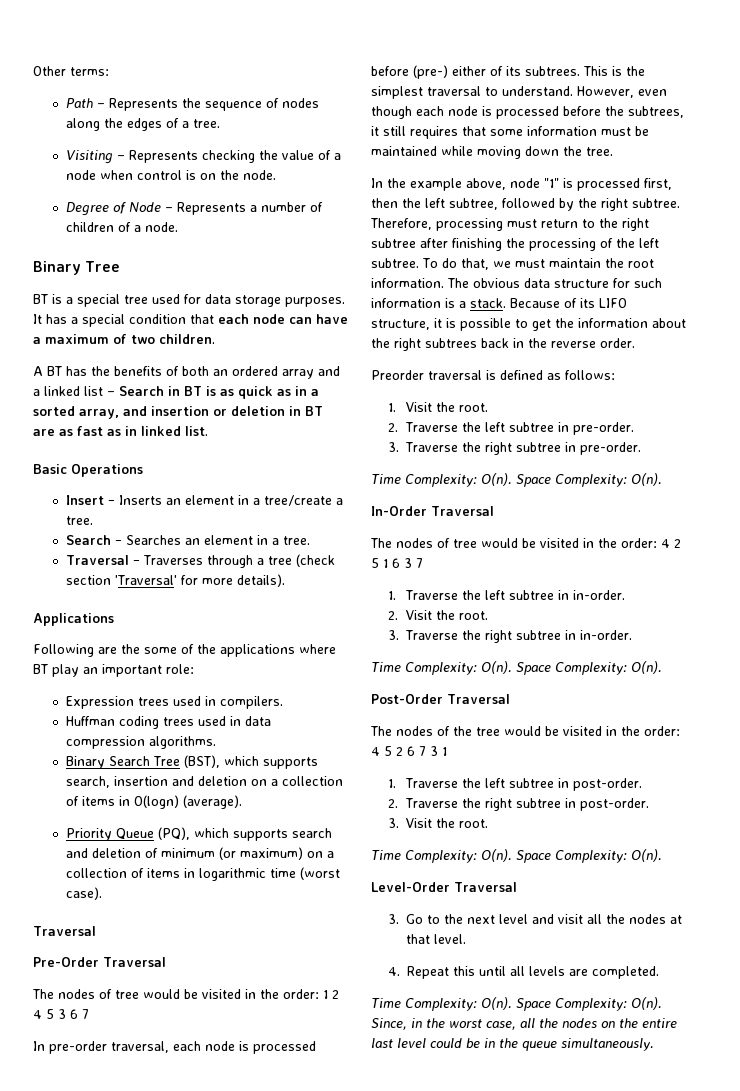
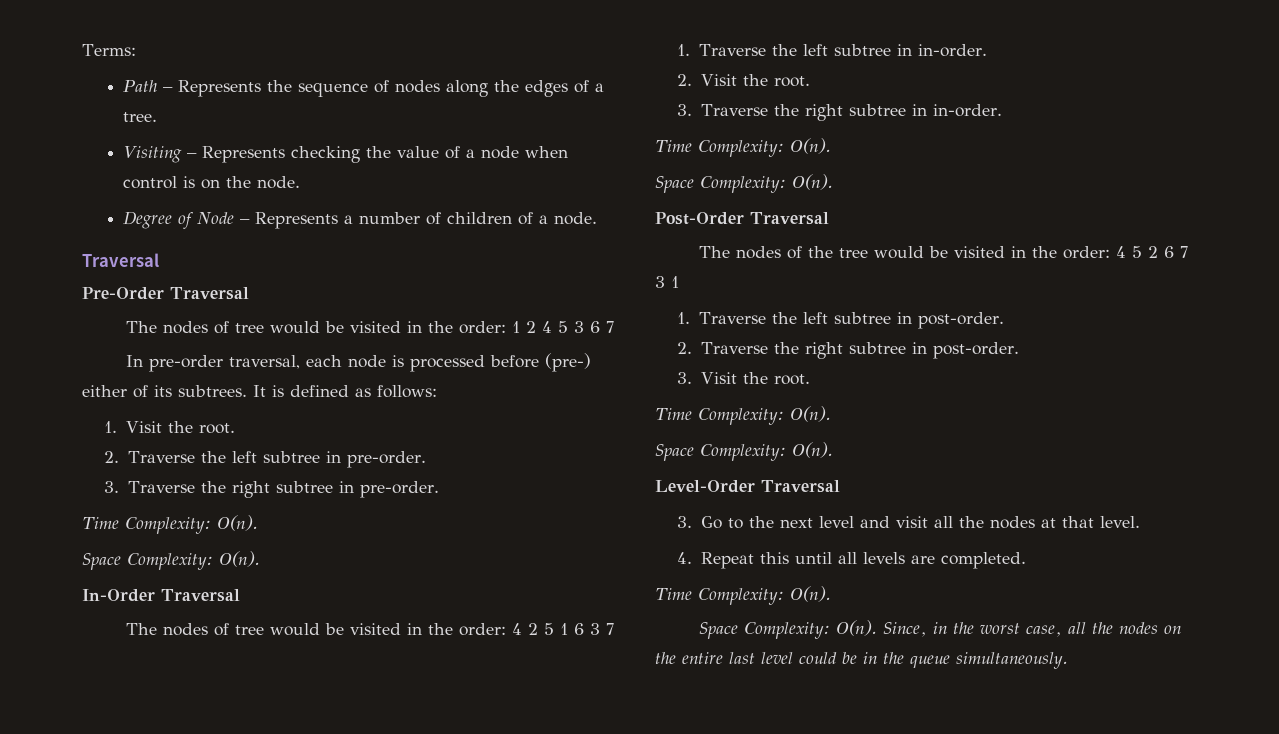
[33,66,109,76] Other terms: -> [82,44,136,56] Terms:
[33,261,121,275] [33,294,345,307] [33,314,348,327] [33,334,215,344] [33,366,340,379] [33,386,319,399] [33,406,323,419] [33,426,208,436] [33,464,143,477] [65,495,343,506] [65,516,93,525] [65,535,310,545] [65,554,335,568] [65,574,285,587] [33,613,114,626] [33,644,336,657] [33,664,194,677] [65,696,283,709] [65,716,271,729] [65,736,216,749] [65,755,318,769] [65,776,343,788] [65,795,242,809] [65,827,332,841] [65,847,334,860] [65,867,340,881] [65,887,102,900] // Binary Tree // BT is a special tree used for data storage purposes. It has a special condition that each node can have a maximum of two children. // A BT has the benefits of both an ordered array and a linked list – Search in BT is as quick as in a sorted array, and insertion or deletion in BT are as fast as in linked list. // Basic Operations // Insert − Inserts an element in a tree/create a tree. // Search − Searches an element in a tree. // Traversal − Traverses through a tree (check section 'Traversal' for more details). // Applications // Following are the some of the applications where BT play an important role: // Expression trees used in compilers. // Huffman coding trees used in data compression algorithms. // Binary Search Tree (BST), which supports search, insertion and deletion on a collection of items in O(logn) (average). // Priority Queue (PQ), which supports search and deletion of minimum (or maximum) on a collection of items in logarithmic time (worst case). -> (598, 218) none
[583,66,645,76] [371,86,667,99] [371,106,684,119] [371,126,649,139] [371,146,613,159] [371,178,672,191] [371,198,680,211] [370,218,649,231] [371,238,659,251] [371,258,654,270] [371,278,662,288] [371,298,627,308] [371,318,686,331] [371,338,635,351] [371,370,482,380] This is the simplest traversal to understand. However, even though each node is processed before the subtrees, it still requires that some information must be maintained while moving down the tree. // In the example above, node "1" is processed first, then the left subtree, followed by the right subtree. Therefore, processing must return to the right subtree after finishing the processing of the left subtree. To do that, we must maintain the root information. The obvious data structure for such information is a stack. Because of its LIFO structure, it is possible to get the information about the right subtrees back in the reverse order. // Preorder traversal -> [253,385,266,397] It
(512, 479) none -> (258, 523) //
(512, 667) none -> (831, 146) //
(512, 855) none -> (831, 414) //
(512, 1003) none -> (831, 594) //

